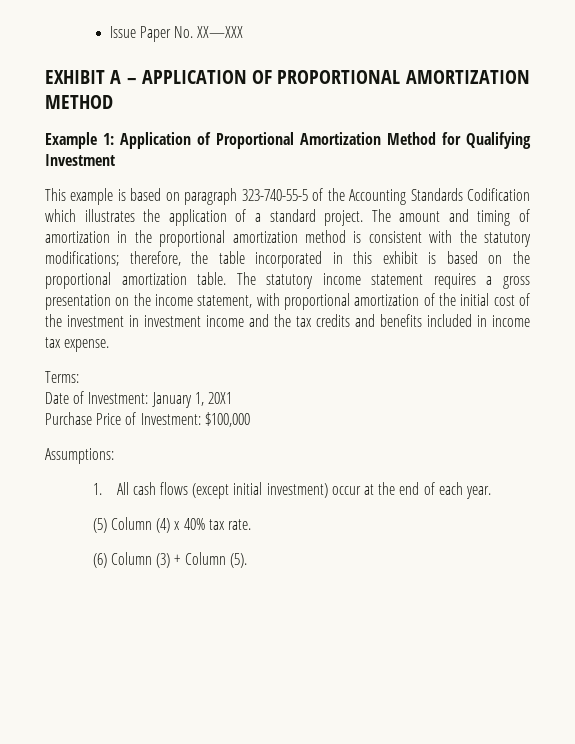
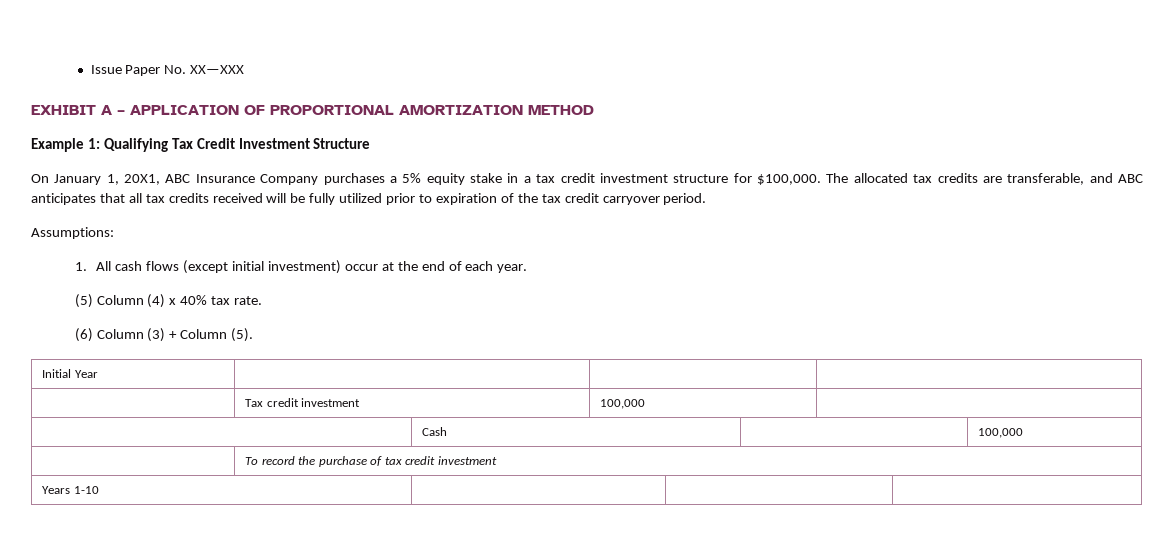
[120,132,531,149] [45,154,115,166] [45,188,530,205] [45,209,530,226] [45,230,531,247] [45,251,530,268] [45,272,530,289] [45,293,530,310] [45,314,530,327] [45,337,110,352] [45,371,79,383] [45,391,232,408] [45,412,250,427] Application of Proportional Amortization Method for Qualifying Investment // This example is based on paragraph 323-740-55-5 of the Accounting Standards Codification which illustrates the application of a standard project. The amount and timing of amortization in the proportional amortization method is consistent with the statutory modifications; therefore, the table incorporated in this exhibit is based on the proportional amortization table. The statutory income statement requires a gross presentation on the income statement, with proportional amortization of the initial cost of the investment in investment income and the tax credits and benefits included in income tax expense. // Terms: // Date of Investment: January 1, 20X1 // Purchase Price of Investment: $100,000 -> [103,138,371,152] [31,173,1143,185] [31,193,707,205] Qualifying Tax Credit Investment Structure // On January 1, 20X1, ABC Insurance Company purchases a 5% equity stake in a tax credit investment structure for $100,000. The allocated tax credits are transferable, and ABC anticipates that all tax credits received will be fully utilized prior to expiration of the tax credit carryover period.
(247, 560) none -> [42,369,98,378] [245,398,361,407] [600,399,646,409] [422,427,448,436] [978,428,1024,438] [245,456,497,467] [42,486,99,494] // Initial Year | | | // | Tax credit investment | 100,000 | // | Cash | | 100,000 // | To record the purchase of tax credit investment // Years 1-10 | | |

